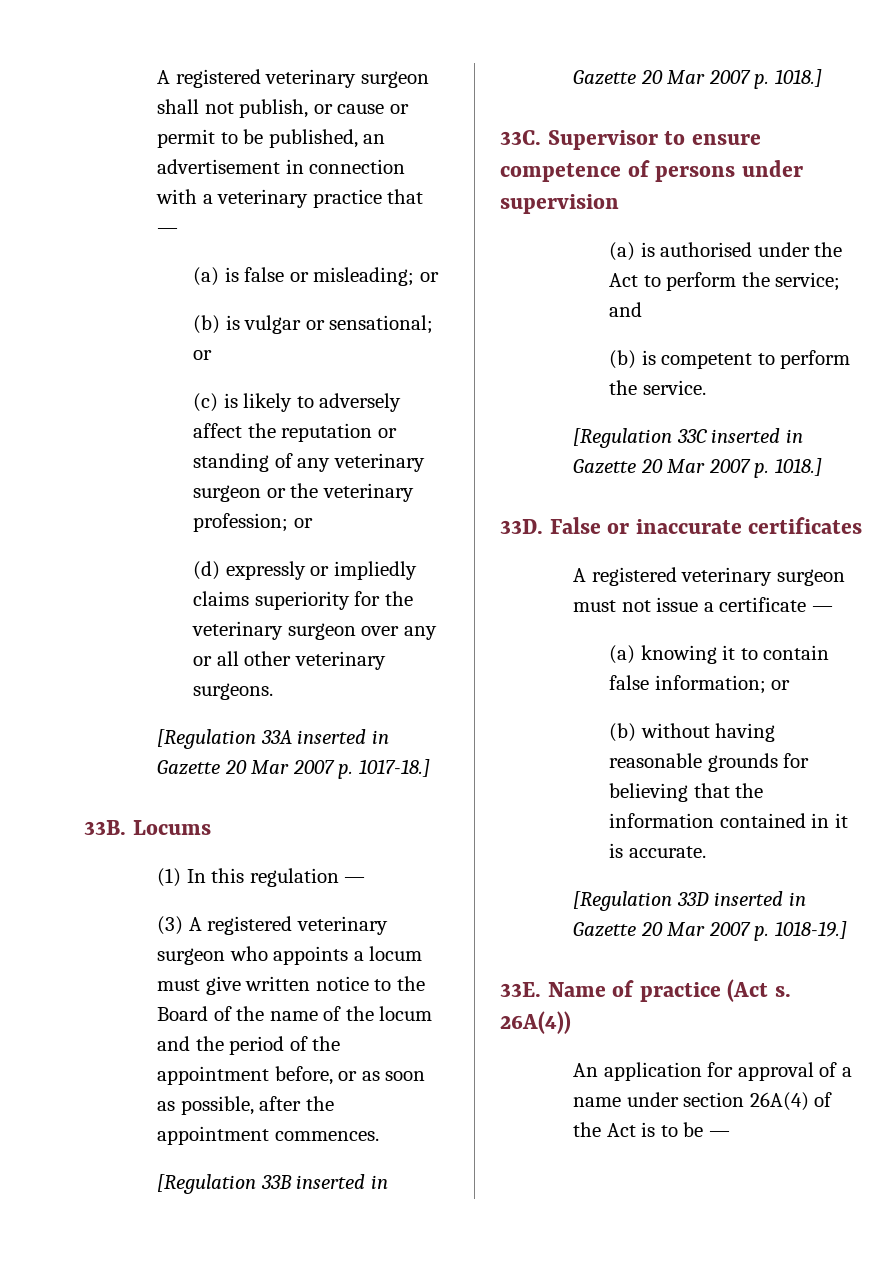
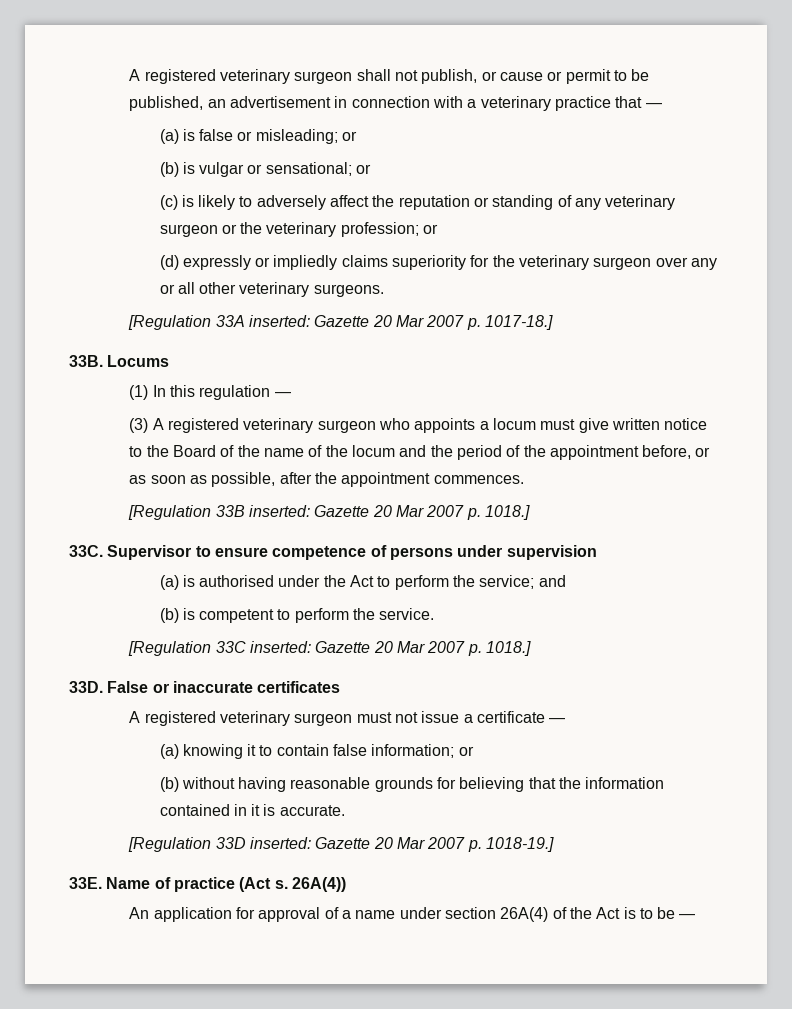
[297,729,389,744] inserted in -> [248,315,310,327] inserted:
[296,1174,388,1189] inserted in -> [248,505,310,517] inserted:
[711,428,803,443] inserted in -> [249,641,311,653] inserted:
[714,891,806,906] inserted in -> [249,837,311,849] inserted:

